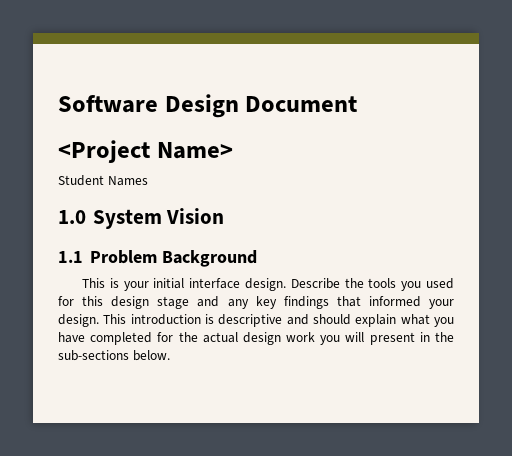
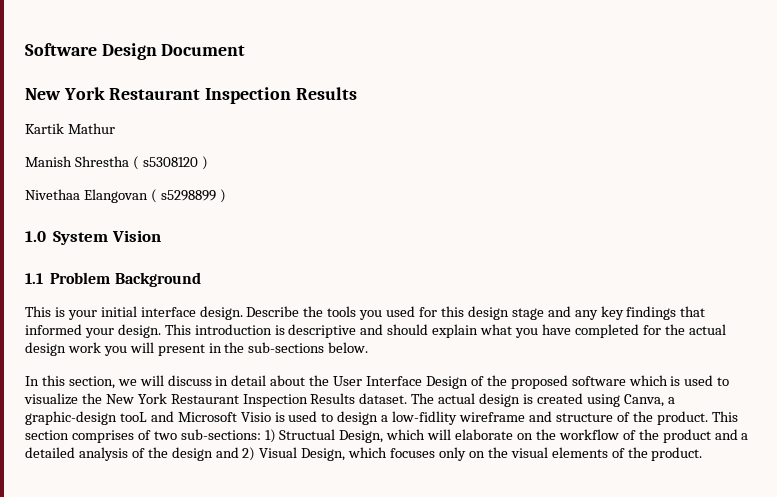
[58,140,233,163] [58,175,148,186] <Project Name> // Student Names -> [25,87,357,104] [25,123,115,134] [25,156,208,170] [25,189,226,203] New York Restaurant Inspection Results // Kartik Mathur // Manish Shrestha ( s5308120 ) // Nivethaa Elangovan ( s5298899 )
(170, 355) none -> [25,375,730,389] [24,393,675,407] [25,411,738,425] [25,429,749,443] [25,447,703,461] // In this section, we will discuss in detail about the User Interface Design of the proposed software which is used to visualize the New York Restaurant Inspection Results dataset. The actual design is created using Canva, a graphic-design tooL and Microsoft Visio is used to design a low-fidlity wireframe and structure of the product. This section comprises of two sub-sections: 1) Structual Design, which will elaborate on the workflow of the product and a detailed analysis of the design and 2) Visual Design, which focuses only on the visual elements of the product.

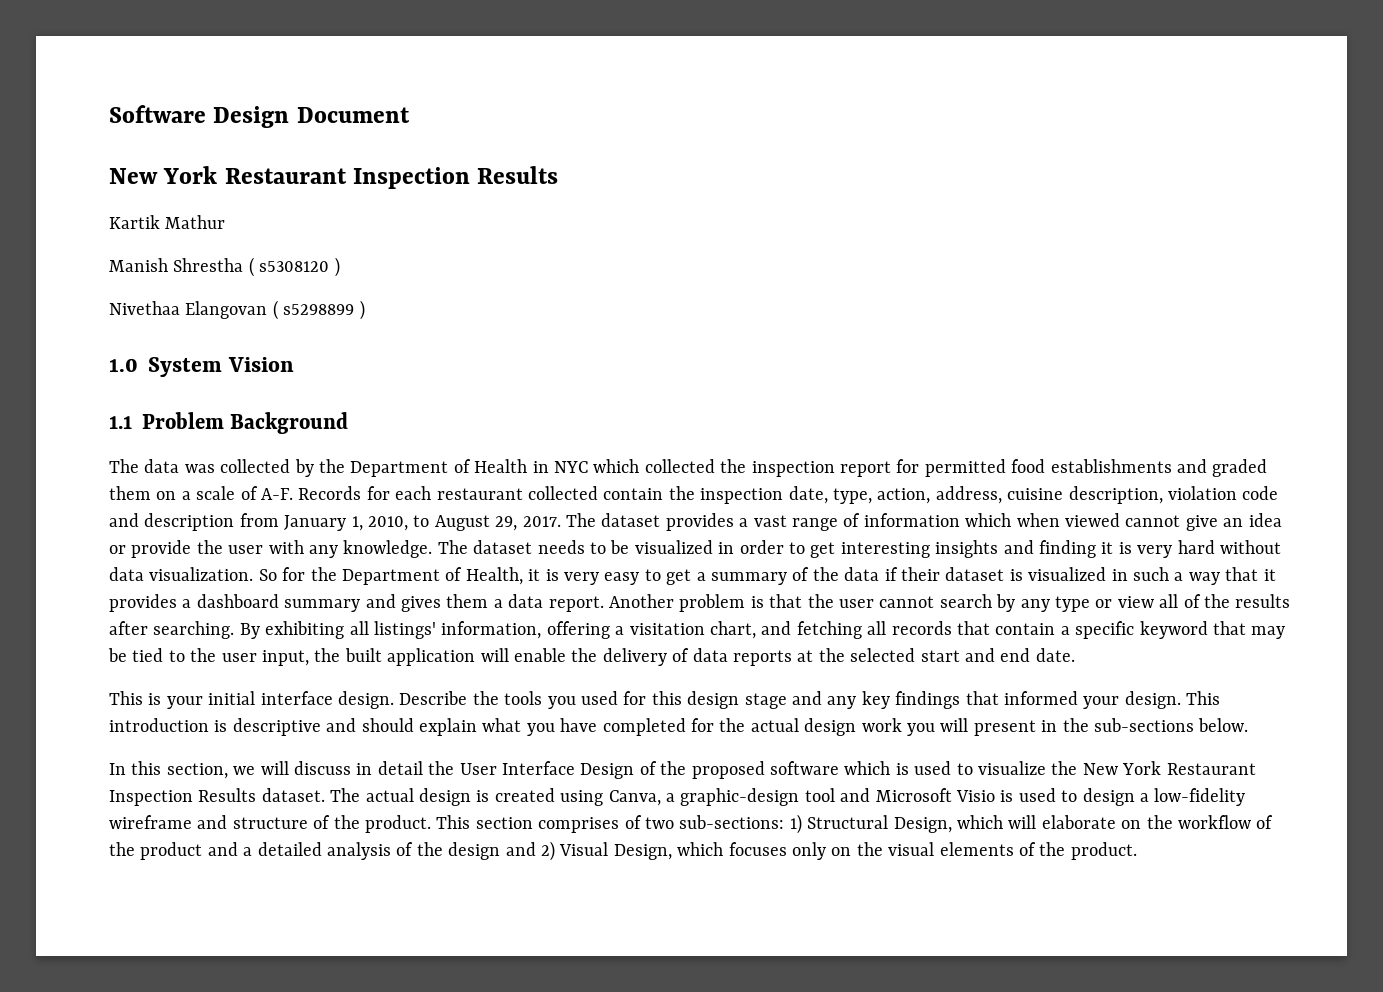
(201, 279) none -> [109,459,1268,477] [109,486,1279,504] [109,513,1282,531] [109,540,1281,558] [109,567,1276,585] [109,594,1291,612] [109,621,1286,639] [108,648,1075,666] // The data was collected by the Department of Health in NYC which collected the inspection report for permitted food establishments and graded them on a scale of A-F. Records for each restaurant collected contain the inspection date, type, action, address, cuisine description, violation code and description from January 1, 2010, to August 29, 2017. The dataset provides a vast range of information which when viewed cannot give an idea or provide the user with any knowledge. The dataset needs to be visualized in order to get interesting insights and finding it is very hard without data visualization. So for the Department of Health, it is very easy to get a summary of the data if their dataset is visualized in such a way that it provides a dashboard summary and gives them a data report. Another problem is that the user cannot search by any type or view all of the results after searching. By exhibiting all listings' information, offering a visitation chart, and fetching all records that contain a specific keyword that may be tied to the user input, the built application will enable the delivery of data reports at the selected start and end date.
[270,375,306,386] about -> (423, 768) none
[119,412,147,422] tooL -> [804,788,835,802] tool
[392,411,458,425] low-fidlity -> [1154,788,1246,806] low-fidelity
[279,429,336,440] Structual -> [807,815,889,829] Structural

